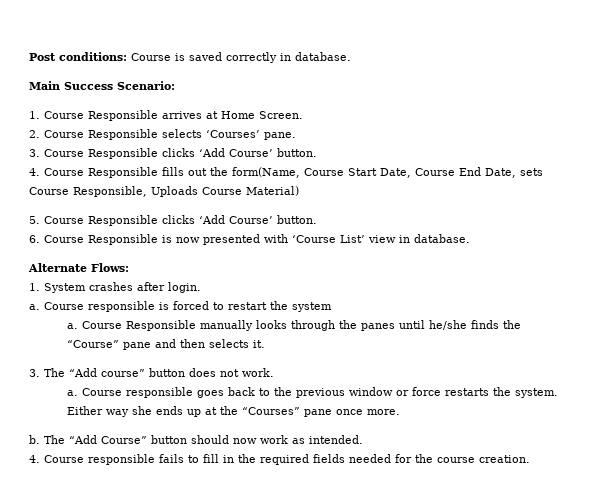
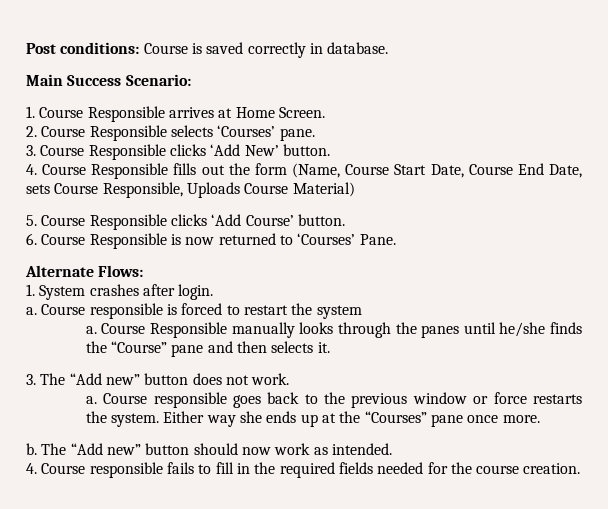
[228,149,273,157] Course’ -> [244,145,279,156] New’
[232,167,300,178] form(Name, -> [254,163,341,178] form (Name,
[203,234,470,245] presented with ‘Course List’ view in database. -> [218,233,396,245] returned to ‘Courses’ Pane.
[100,369,145,377] course” -> [105,374,140,385] new”
[100,436,147,444] Course” -> [106,444,141,455] new”

